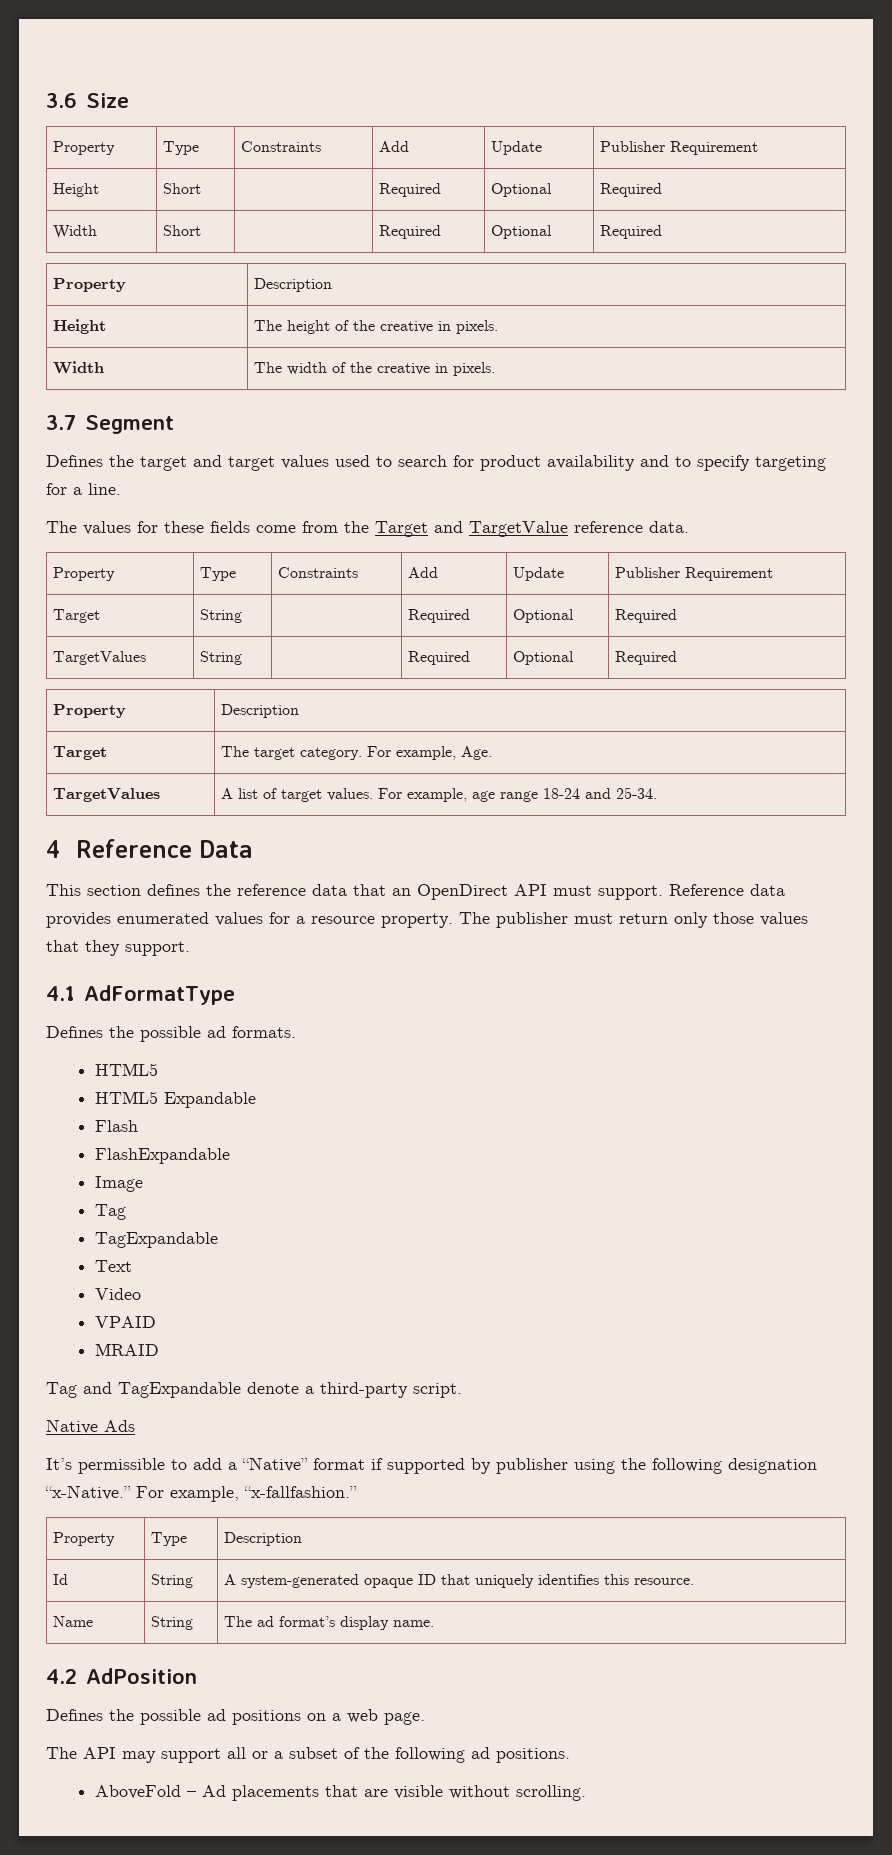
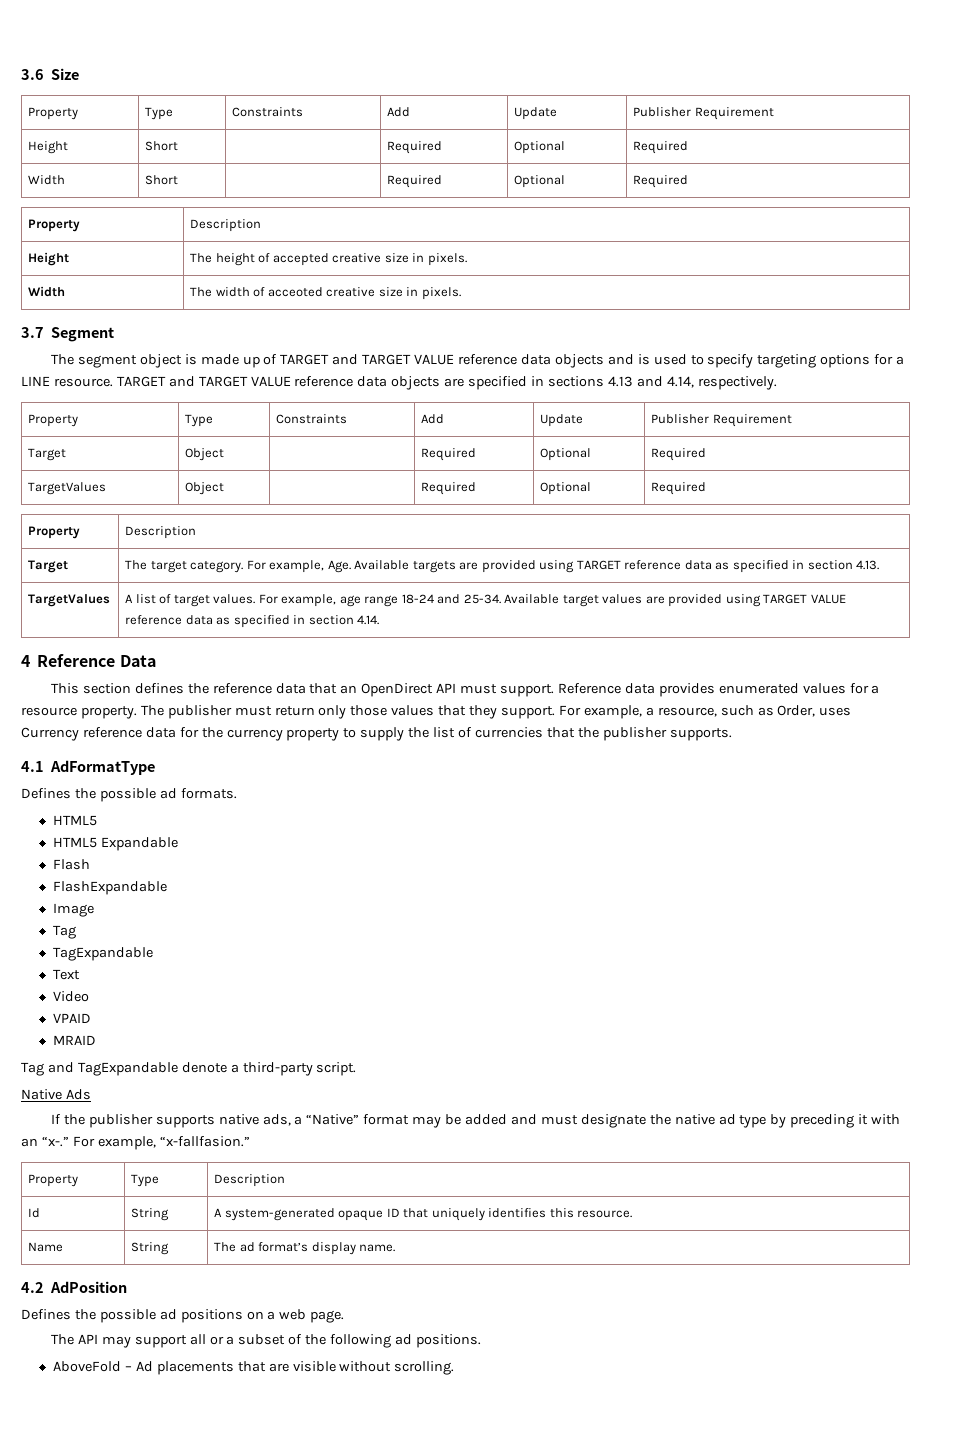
[353,320,434,333] the creative -> [272,253,409,266] accepted creative size
[350,362,431,375] the creative -> [267,287,403,297] acceoted creative size
[46,455,669,471] Defines the target and target values used to search for product availability and -> [50,354,687,368] The segment object is made up of TARGET and TARGET VALUE reference data objects and is used
[46,483,121,495] [46,521,689,537] for a line. // The values for these fields come from the Target and TargetValue reference data. -> [820,354,905,368] [21,376,777,390] options for a LINE resource. TARGET and TARGET VALUE reference data objects are specified in sections 4.13 and 4.14, respectively.
[200,609,243,623] String -> [185,448,225,461] Object
[200,651,243,665] String -> [185,482,225,495] Object
(493, 753) none -> [354,560,880,573] Available targets are provided using TARGET reference data as specified in section 4.13.
(658, 793) none -> [504,594,846,607] [125,615,380,628] Available target values are provided using TARGET VALUE reference data as specified in section 4.14.
(190, 948) none -> [558,705,852,719] [21,727,732,741] For example, a resource, such as Order, uses Currency reference data for the currency property to supply the list of currencies that the publisher supports.
[46,1457,817,1474] [45,1485,357,1502] It’s permissible to add a “Native” format if supported by publisher using the following designation “x-Native.” For example, “x-fallfashion.” -> [50,1114,901,1128] [21,1136,250,1150] If the publisher supports native ads, a “Native” format may be added and must designate the native ad type by preceding it with an “x-.” For example, “x-fallfasion.”

